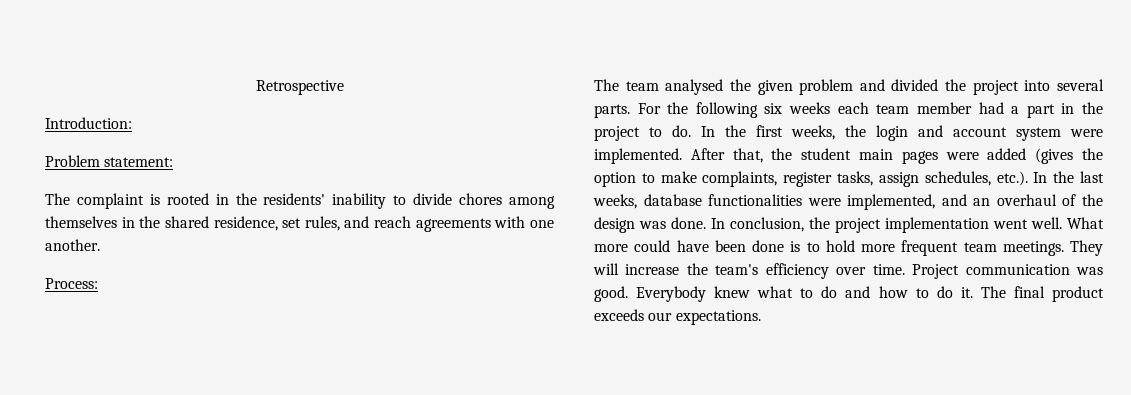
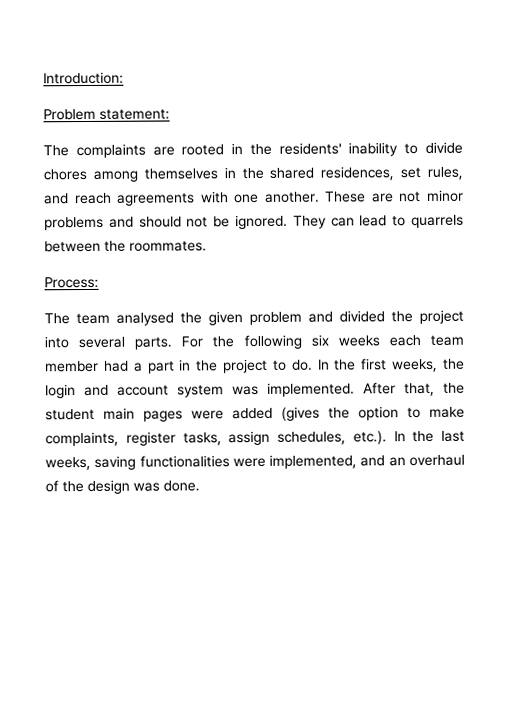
[255,80,344,95] Retrospective // -> (43, 78) none
[76,193,160,209] complaint is -> [75,143,175,159] complaints are
[213,216,278,231] residence, -> [320,166,395,181] residences,
(100, 245) none -> [325,189,464,203] [44,214,465,231] [44,240,207,253] These are not minor problems and should not be ignored. They can lead to quarrels between the roommates.
[1070,129,1103,137] were -> [232,385,259,396] was
[643,194,702,206] database -> [94,455,137,470] saving
[711,217,1104,233] [594,240,1103,256] [593,263,1103,279] [594,286,1105,302] [594,309,761,325] In conclusion, the project implementation went well. What more could have been done is to hold more frequent team meetings. They will increase the team's efficiency over time. Project communication was good. Everybody knew what to do and how to do it. The final product exceeds our expectations. -> (200, 486) none

